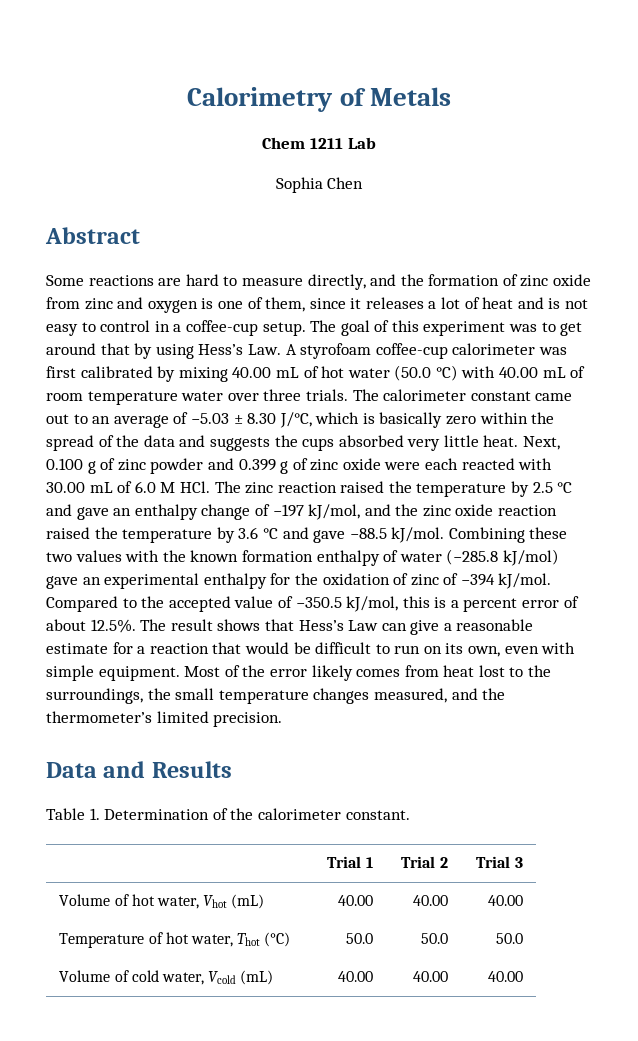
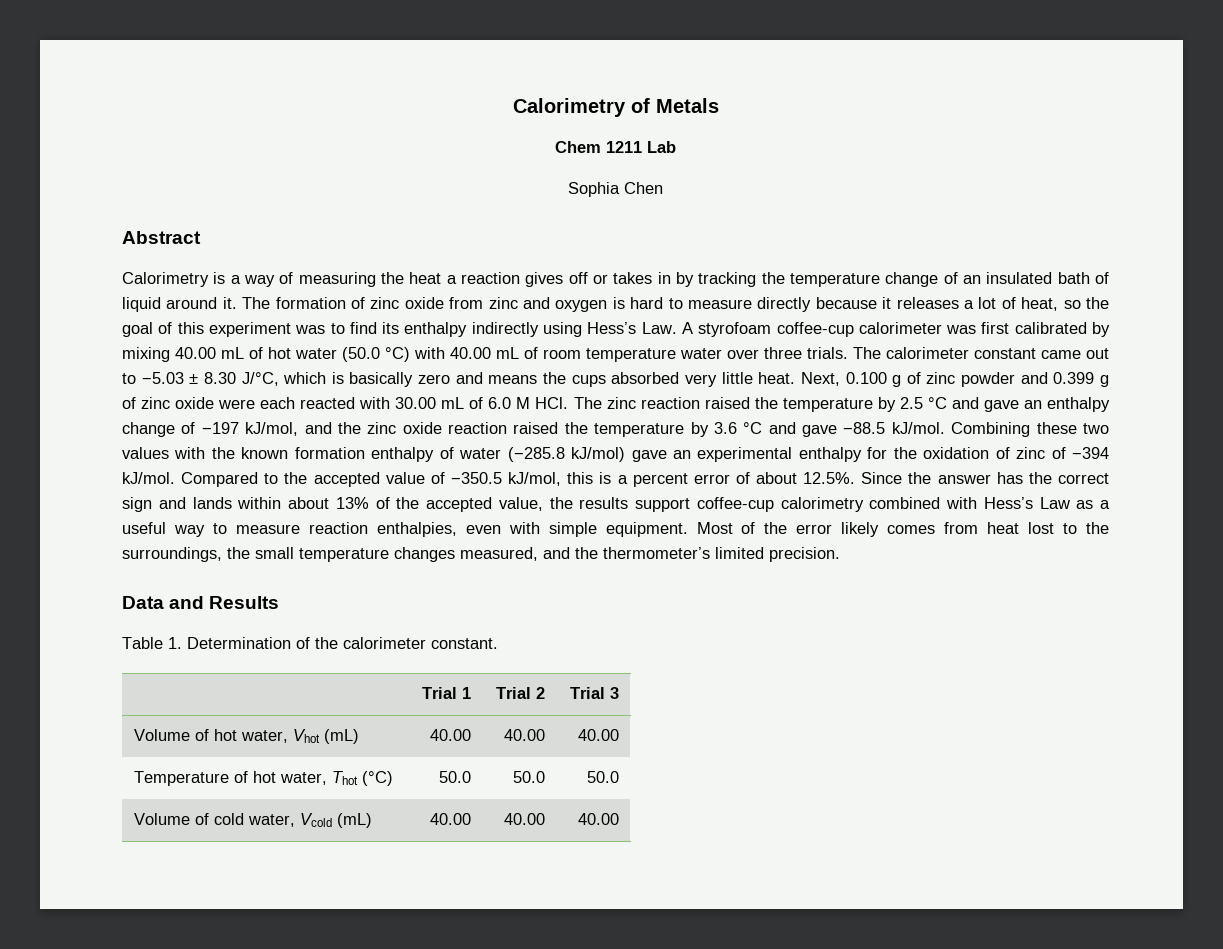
[46,274,424,290] Some reactions are hard to measure directly, and the -> [122,272,1110,287] [122,297,271,312] Calorimetry is a way of measuring the heat a reaction gives off or takes in by tracking the temperature change of an insulated bath of liquid around it. The
[217,297,346,312] one of them, since -> [630,297,877,312] hard to measure directly because
[482,297,589,309] [46,320,337,336] heat and is not easy to control in a coffee-cup setup. The -> [1021,297,1109,311] heat, so the
[560,322,583,336] [46,343,153,359] get around that by -> [349,322,539,337] find its enthalpy indirectly
[92,412,189,428] an average of -> (136, 378) none
[479,412,555,424] [46,435,270,451] within the spread of the data and suggests -> [455,372,538,384] and means
[140,619,534,635] [46,642,501,657] The result shows that Hess’s Law can give a reasonable estimate for a reaction that would be difficult to run on its own, -> [861,472,1109,484] [122,497,1110,512] [122,522,457,537] Since the answer has the correct sign and lands within about 13% of the accepted value, the results support coffee-cup calorimetry combined with Hess’s Law as a useful way to measure reaction enthalpies,

